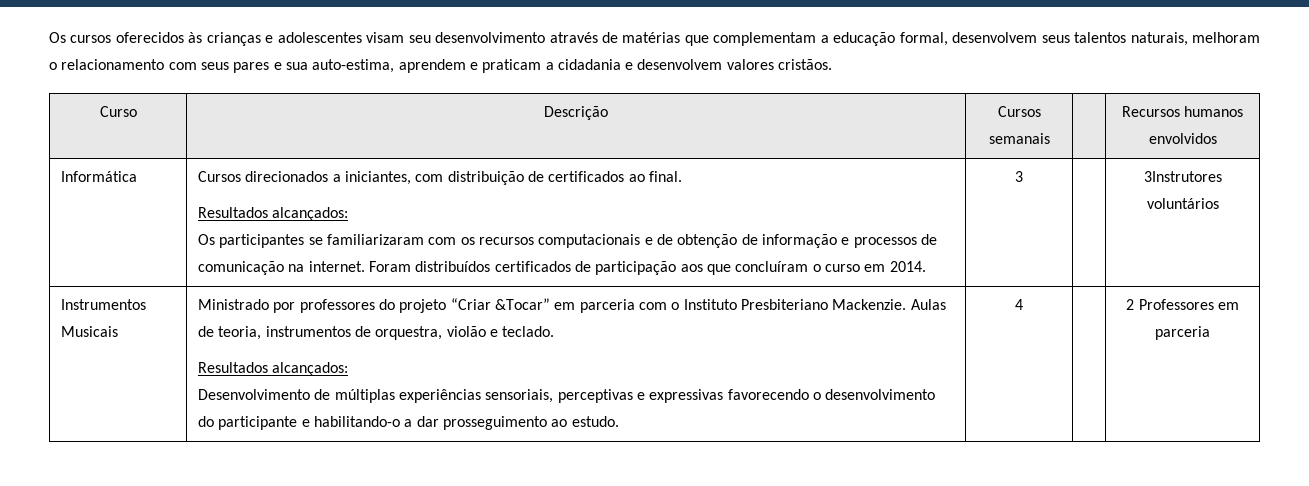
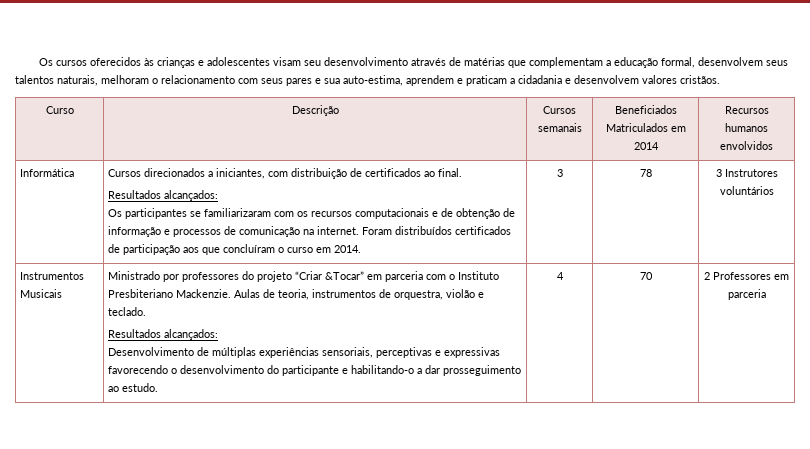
(1050, 138) none -> [614,105,677,114] [605,123,686,132] [633,142,659,150] Beneficiados Matriculados em 2014
[1143,171,1222,182] | 3Instrutores -> [639,169,652,177] [715,169,778,177] 78 | 3 Instrutores
(1023, 304) none -> [639,272,653,280] 70

